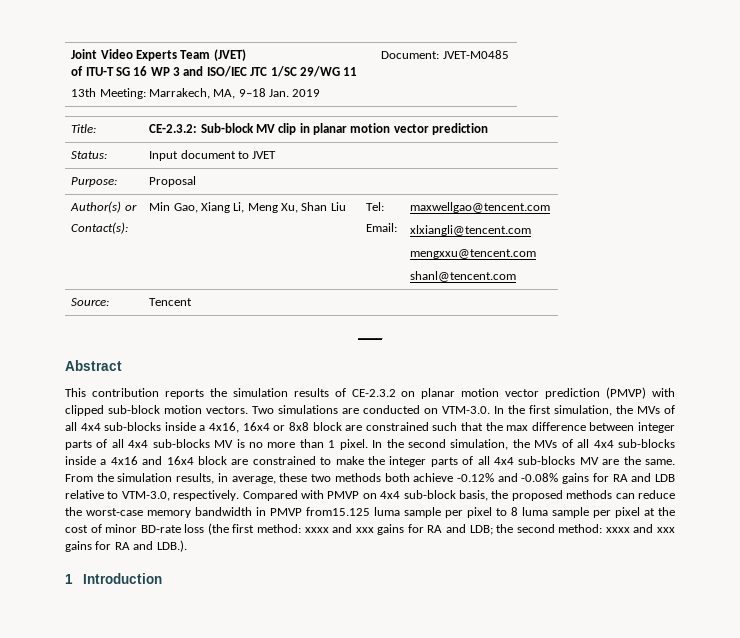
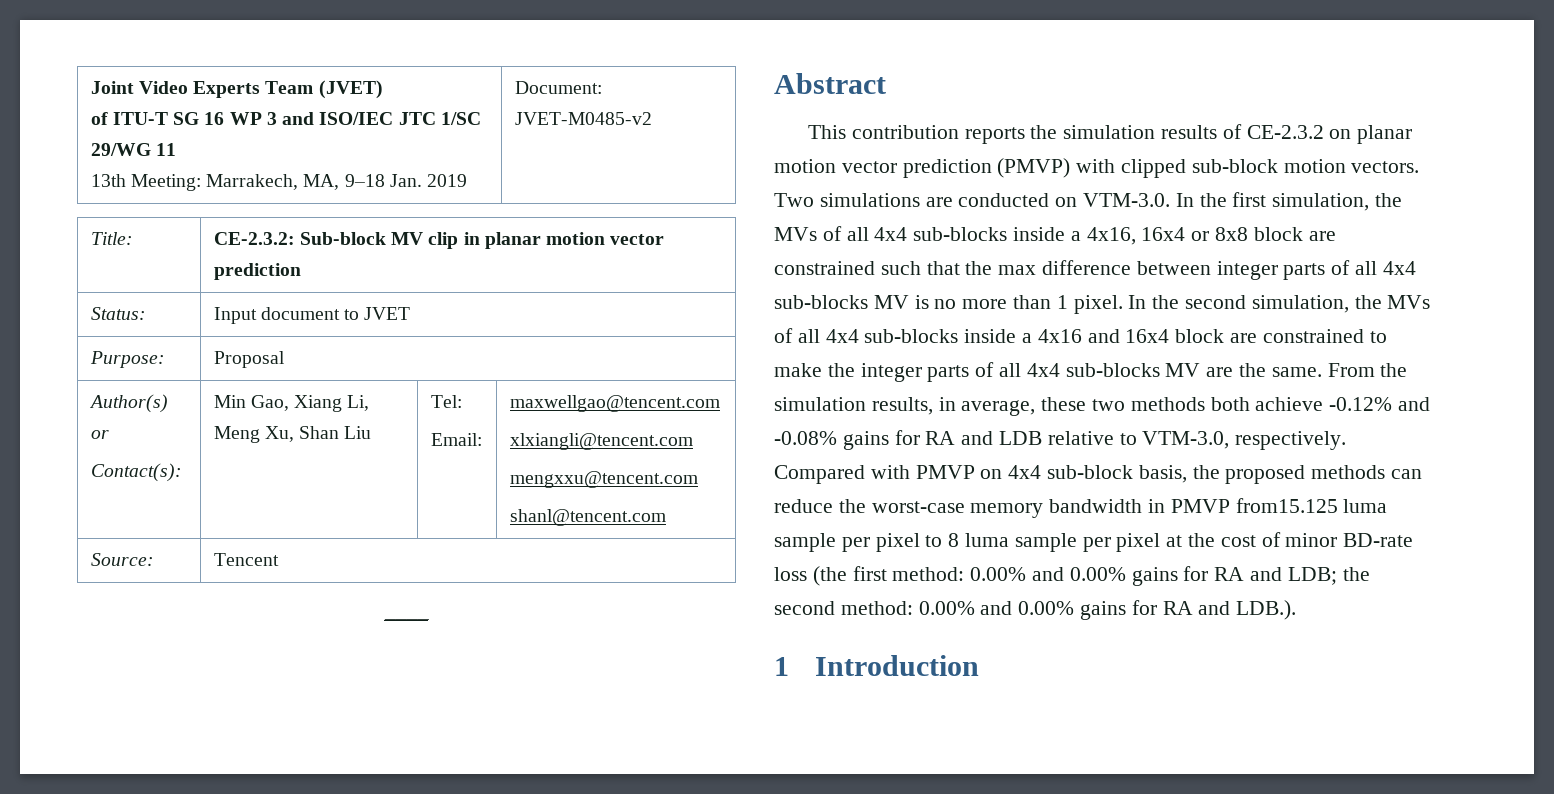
[442,50,509,59] JVET-M0485 -> [514,112,652,125] JVET-M0485-v2
[304,524,374,533] xxxx and xxx -> [970,567,1126,581] 0.00% and 0.00%
[605,524,675,533] xxxx and xxx -> [918,601,1075,615] 0.00% and 0.00%

